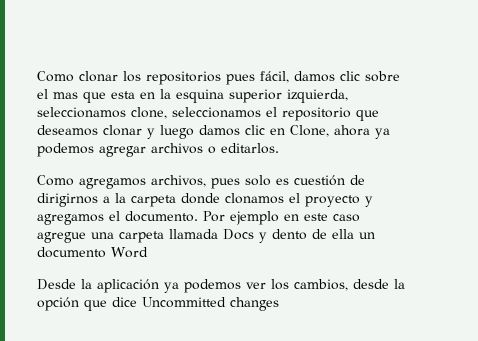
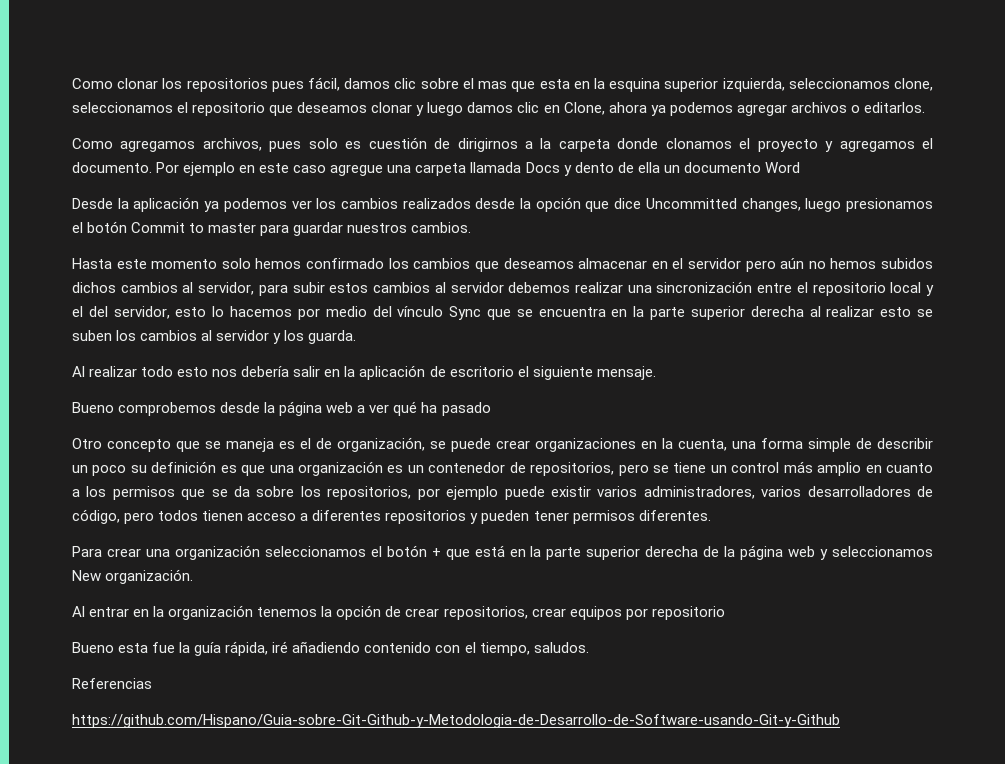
[294,279,348,291] cambios, -> [340,198,471,209] cambios realizados
[230,297,279,311] changes -> [741,198,934,212] [72,221,472,236] [72,258,933,272] [72,281,934,296] [72,306,934,320] [72,330,357,344] [72,365,656,380] [72,401,491,416] [72,437,933,452] [72,461,934,476] [72,486,933,500] [72,509,711,524] [72,545,934,560] [72,569,194,584] [72,605,725,620] [72,641,589,656] [72,678,152,689] [72,714,840,728] changes, luego presionamos el botón Commit to master para guardar nuestros cambios. // Hasta este momento solo hemos confirmado los cambios que deseamos almacenar en el servidor pero aún no hemos subidos dichos cambios al servidor, para subir estos cambios al servidor debemos realizar una sincronización entre el repositorio local y el del servidor, esto lo hacemos por medio del vínculo Sync que se encuentra en la parte superior derecha al realizar esto se suben los cambios al servidor y los guarda. // Al realizar todo esto nos debería salir en la aplicación de escritorio el siguiente mensaje. // Bueno comprobemos desde la página web a ver qué ha pasado // Otro concepto que se maneja es el de organización, se puede crear organizaciones en la cuenta, una forma simple de describir un poco su definición es que una organización es un contenedor de repositorios, pero se tiene un control más amplio en cuanto a los permisos que se da sobre los repositorios, por ejemplo puede existir varios administradores, varios desarrolladores de código, pero todos tienen acceso a diferentes repositorios y pueden tener permisos diferentes. // Para crear una organización seleccionamos el botón + que está en la parte superior derecha de la página web y seleccionamos New organización. // Al entrar en la organización tenemos la opción de crear repositorios, crear equipos por repositorio // Bueno esta fue la guía rápida, iré añadiendo contenido con el tiempo, saludos. // Referencias // https://github.com/Hispano/Guia-sobre-Git-Github-y-Metodologia-de-Desarrollo-de-Software-usando-Git-y-Github

